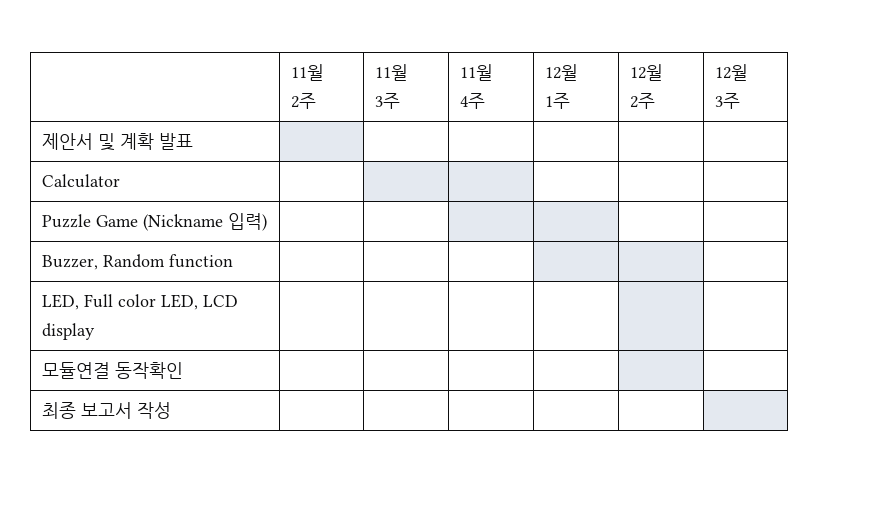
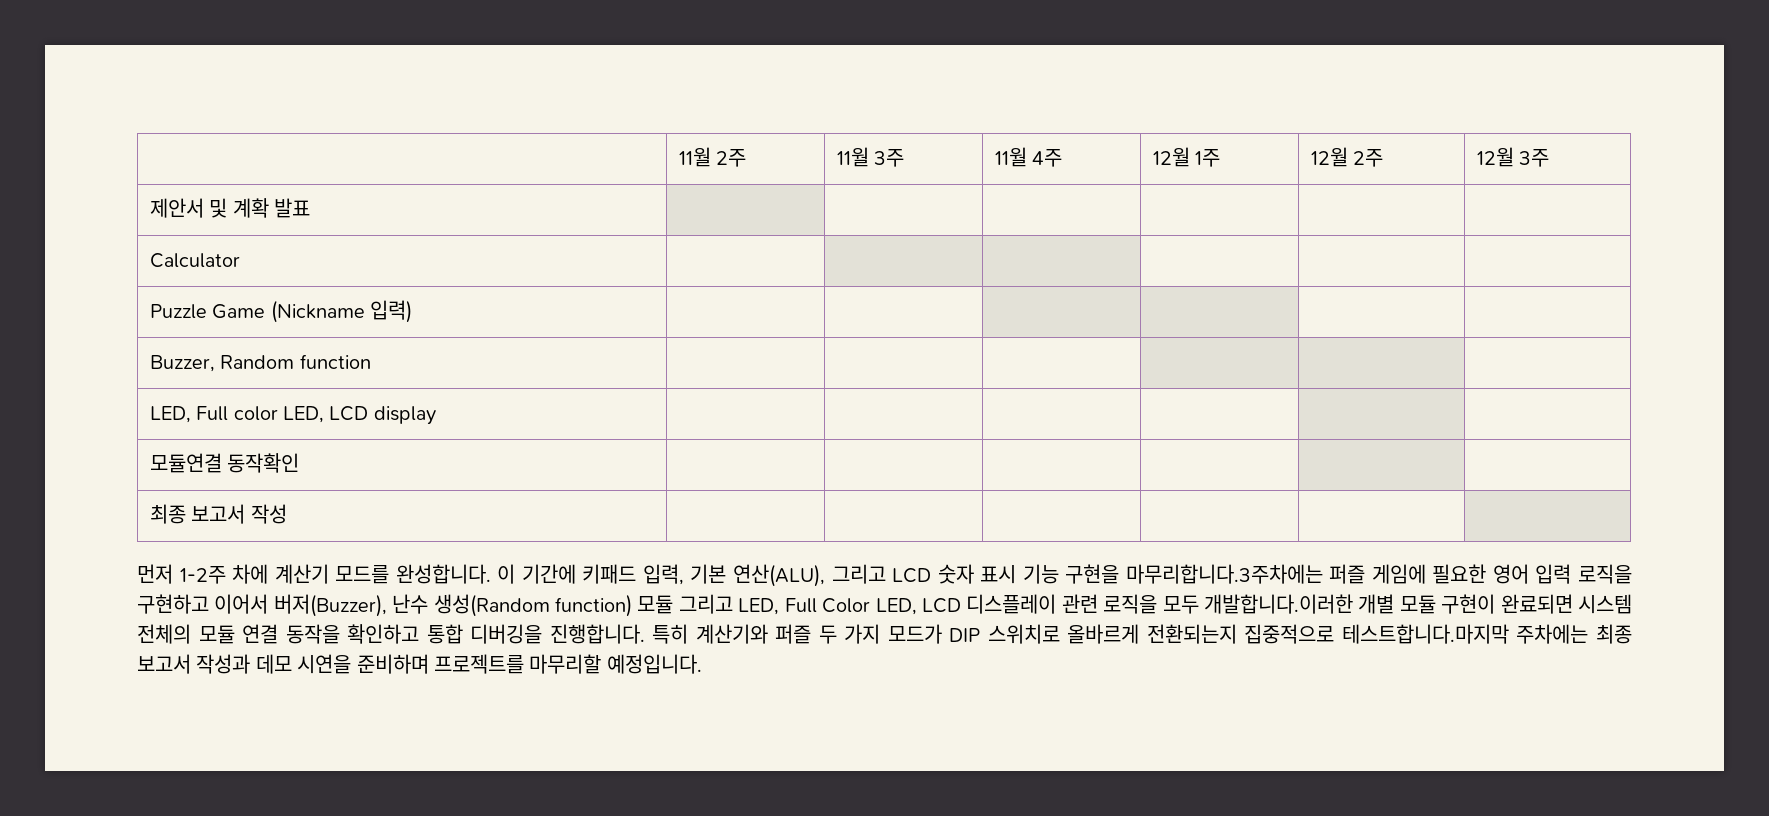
(172, 410) none -> [137,564,1632,587] [137,594,1633,617] [137,624,1633,644] [137,654,702,674] // 먼저 1-2주 차에 계산기 모드를 완성합니다. 이 기간에 키패드 입력, 기본 연산(ALU), 그리고 LCD 숫자 표시 기능 구현을 마무리합니다.3주차에는 퍼즐 게임에 필요한 영어 입력 로직을 구현하고 이어서 버저(Buzzer), 난수 생성(Random function) 모듈 그리고 LED, Full Color LED, LCD 디스플레이 관련 로직을 모두 개발합니다.이러한 개별 모듈 구현이 완료되면 시스템 전체의 모듈 연결 동작을 확인하고 통합 디버깅을 진행합니다. 특히 계산기와 퍼즐 두 가지 모드가 DIP 스위치로 올바르게 전환되는지 집중적으로 테스트합니다.마지막 주차에는 최종 보고서 작성과 데모 시연을 준비하며 프로젝트를 마무리할 예정입니다.

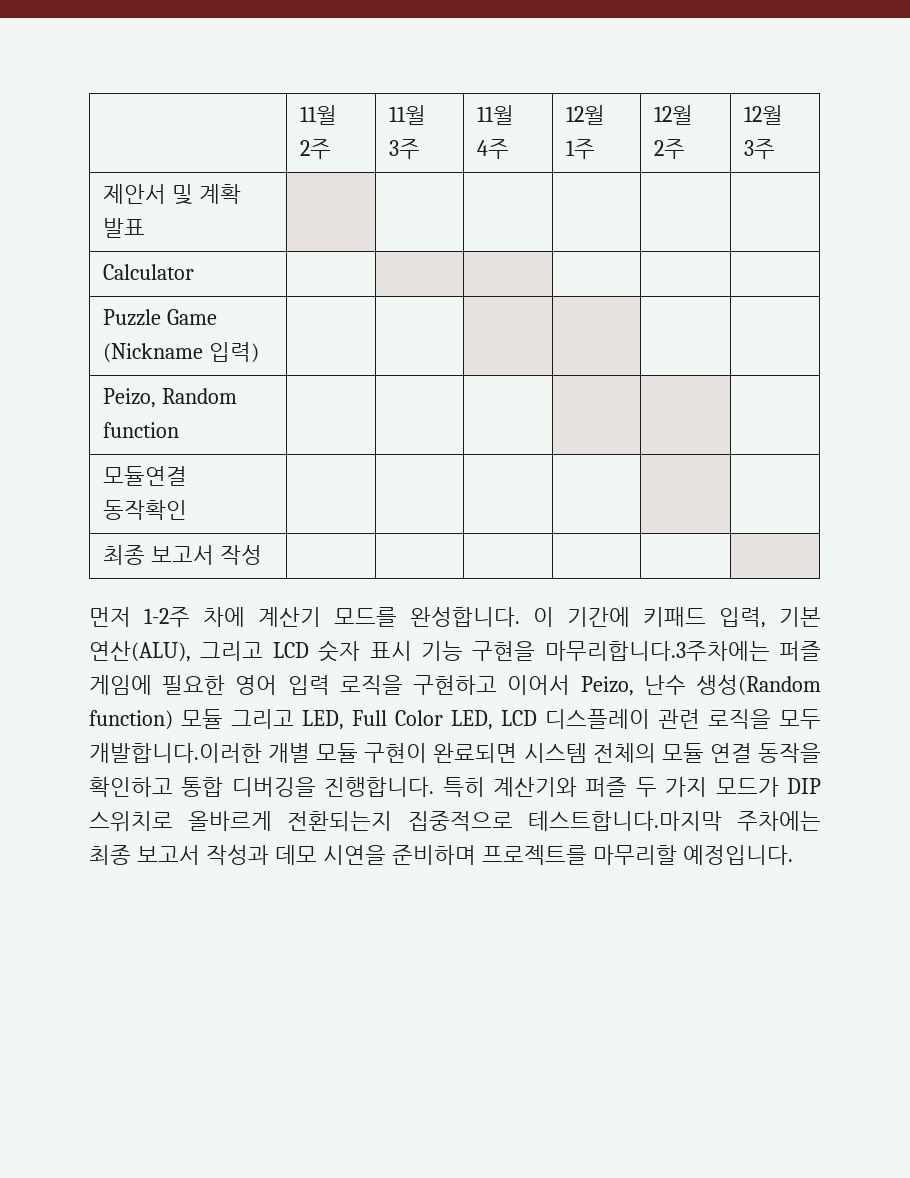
[149,355,215,372] Buzzer, -> [102,388,156,408] Peizo,
[149,406,436,425] // LED, Full color LED, LCD display | | | | | | -> (179, 430) none
[273,594,387,617] 버저(Buzzer), -> [580,676,634,696] Peizo,

